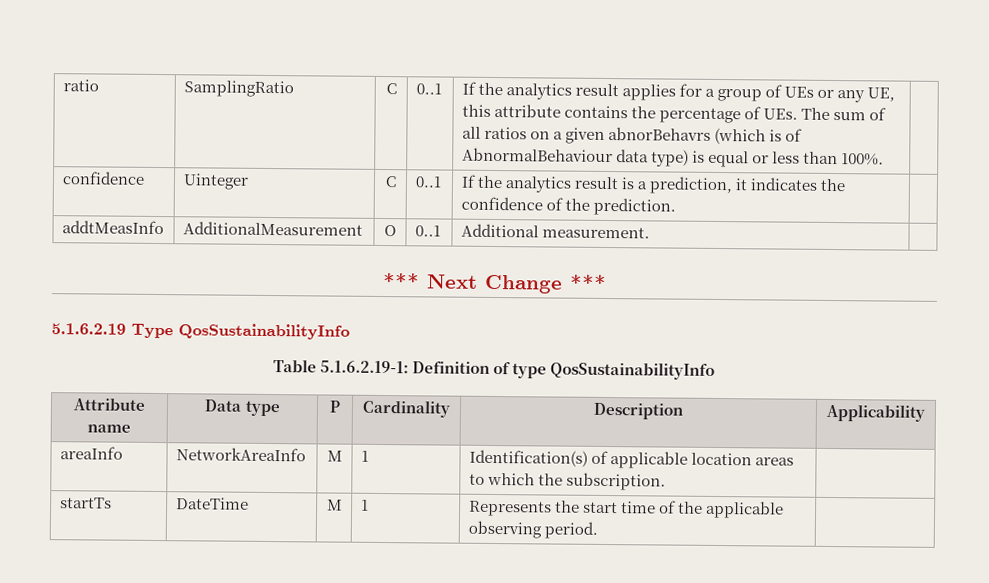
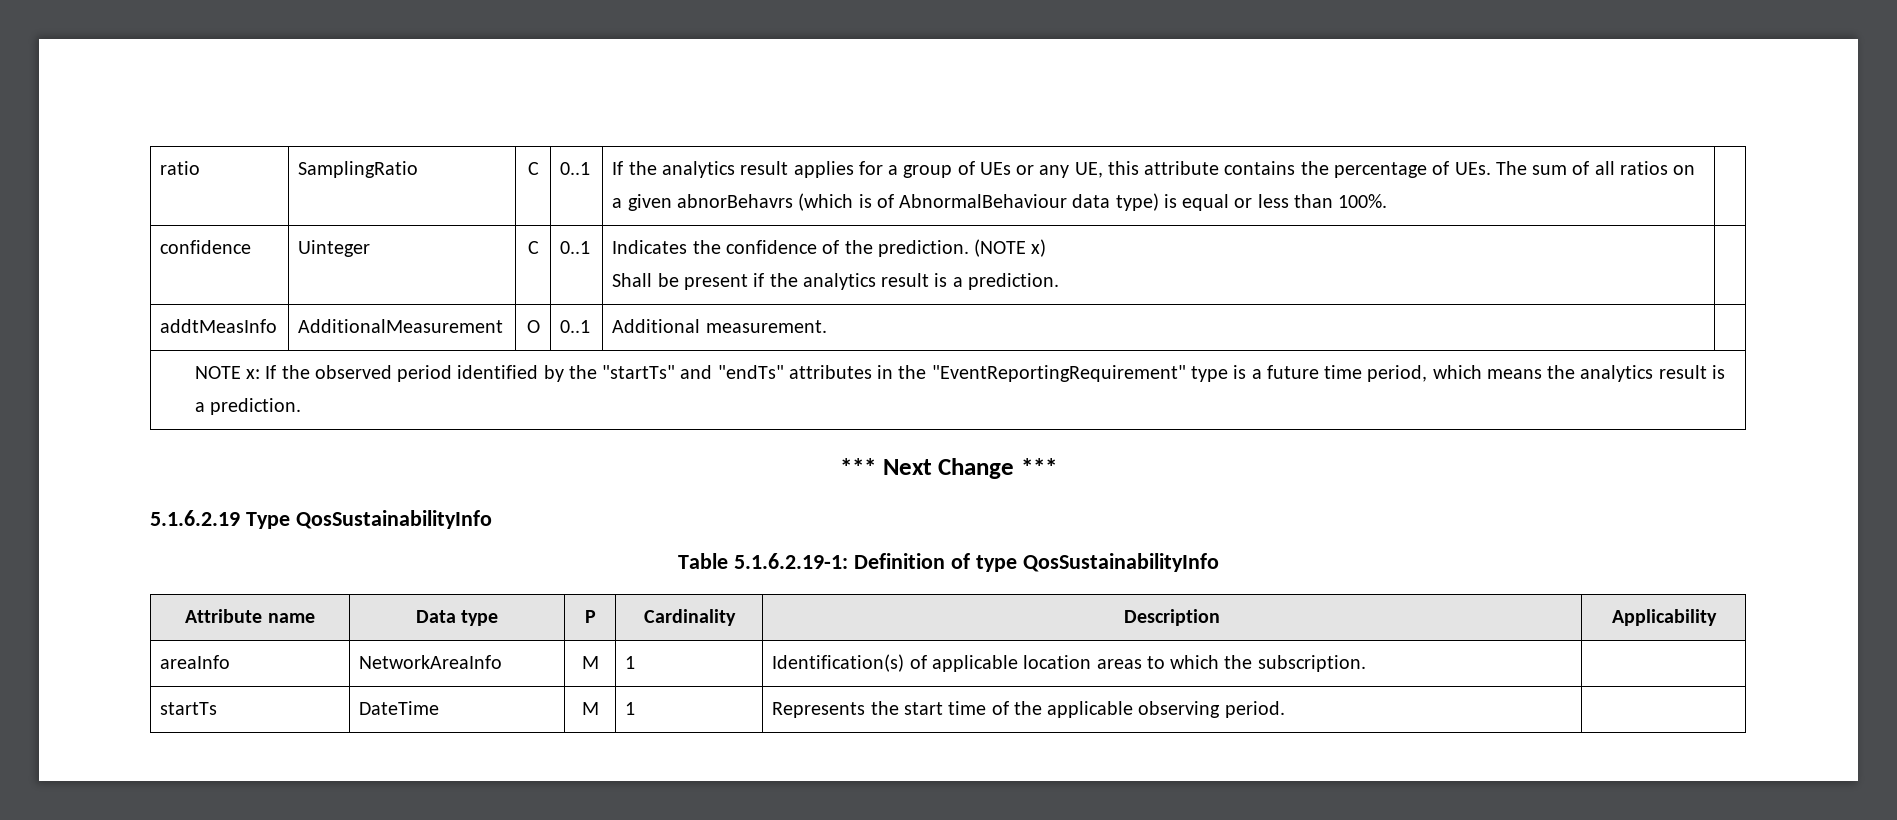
[460,174,847,195] [460,196,590,211] If the analytics result is a prediction, it indicates the confidence of the -> [612,239,1047,257] [612,273,963,290] Indicates the confidence of the prediction. (NOTE x) // Shall be present if the analytics result is a
(650, 232) none -> [194,365,1725,382] [194,398,302,415] // NOTE x: If the observed period identified by the "startTs" and "endTs" attributes in the "EventReportingRequirement" type is a future time period, which means the analytics result is a prediction.

